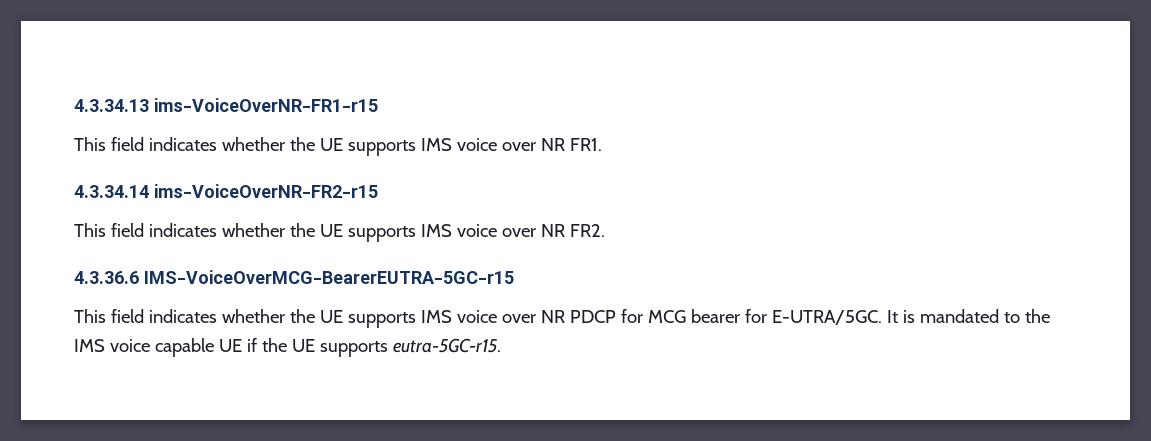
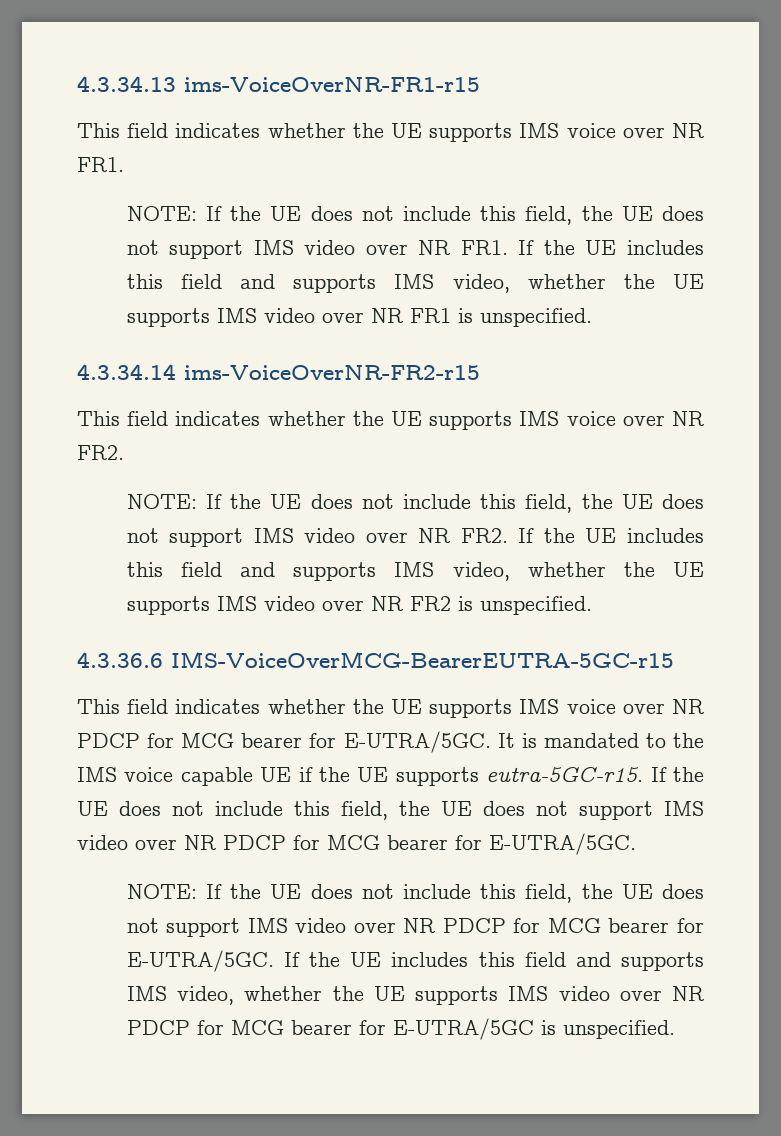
(602, 144) none -> [126,206,704,225] [126,240,704,259] [126,274,704,293] [126,308,592,327] // NOTE: If the UE does not include this field, the UE does not support IMS video over NR FR1. If the UE includes this field and supports IMS video, whether the UE supports IMS video over NR FR1 is unspecified.
(605, 230) none -> [126,494,704,513] [126,528,704,547] [126,562,704,581] [126,596,592,615] // NOTE: If the UE does not include this field, the UE does not support IMS video over NR FR2. If the UE includes this field and supports IMS video, whether the UE supports IMS video over NR FR2 is unspecified.
(501, 345) none -> [650,767,704,782] [77,801,704,820] [77,833,636,855] [126,884,704,903] [126,918,704,937] [126,950,704,972] [126,986,704,1005] [126,1018,675,1040] If the UE does not include this field, the UE does not support IMS video over NR PDCP for MCG bearer for E-UTRA/5GC. // NOTE: If the UE does not include this field, the UE does not support IMS video over NR PDCP for MCG bearer for E-UTRA/5GC. If the UE includes this field and supports IMS video, whether the UE supports IMS video over NR PDCP for MCG bearer for E-UTRA/5GC is unspecified.

